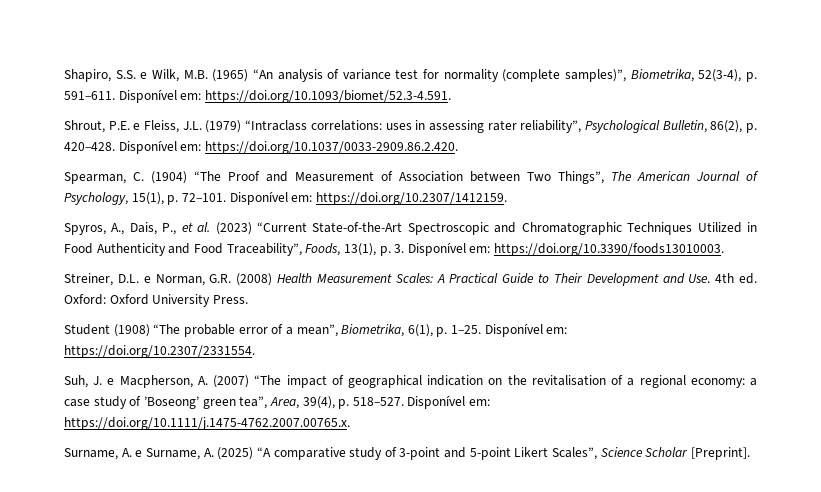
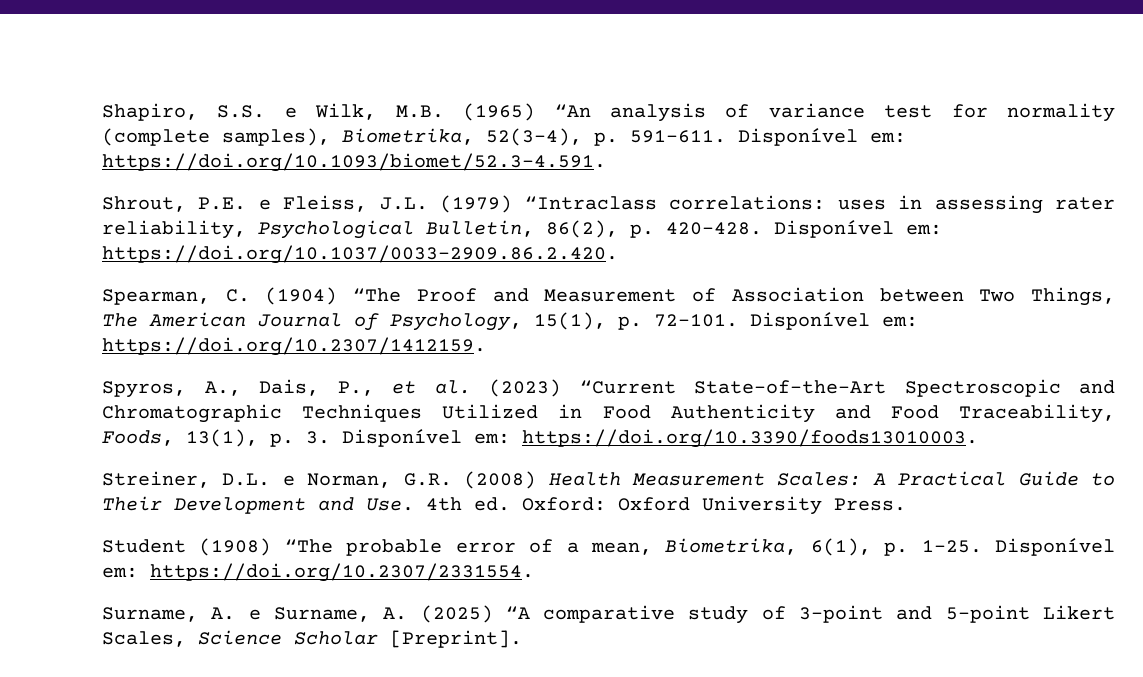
[565,69,627,82] samples)”, -> [222,128,330,146] samples),
[520,120,582,133] reliability”, -> [102,220,246,239] reliability,
[558,171,604,184] Things”, -> [1031,287,1115,306] Things,
[226,243,302,256] Traceability”, -> [959,404,1115,423] Traceability,
[296,324,338,337] mean”, -> [590,542,652,555] mean,
[64,375,757,388] [64,395,491,409] [64,417,350,430] // Suh, J. e Macpherson, A. (2007) “The impact of geographical indication on the revitalisation of a regional economy: a case study of ’Boseong’ green tea”, Area, 39(4), p. 518–527. Disponível em: https://doi.org/10.1111/j.1475-4762.2007.00765.x. -> (534, 572) none
[552,447,598,460] Scales”, -> [102,631,186,647] Scales,

